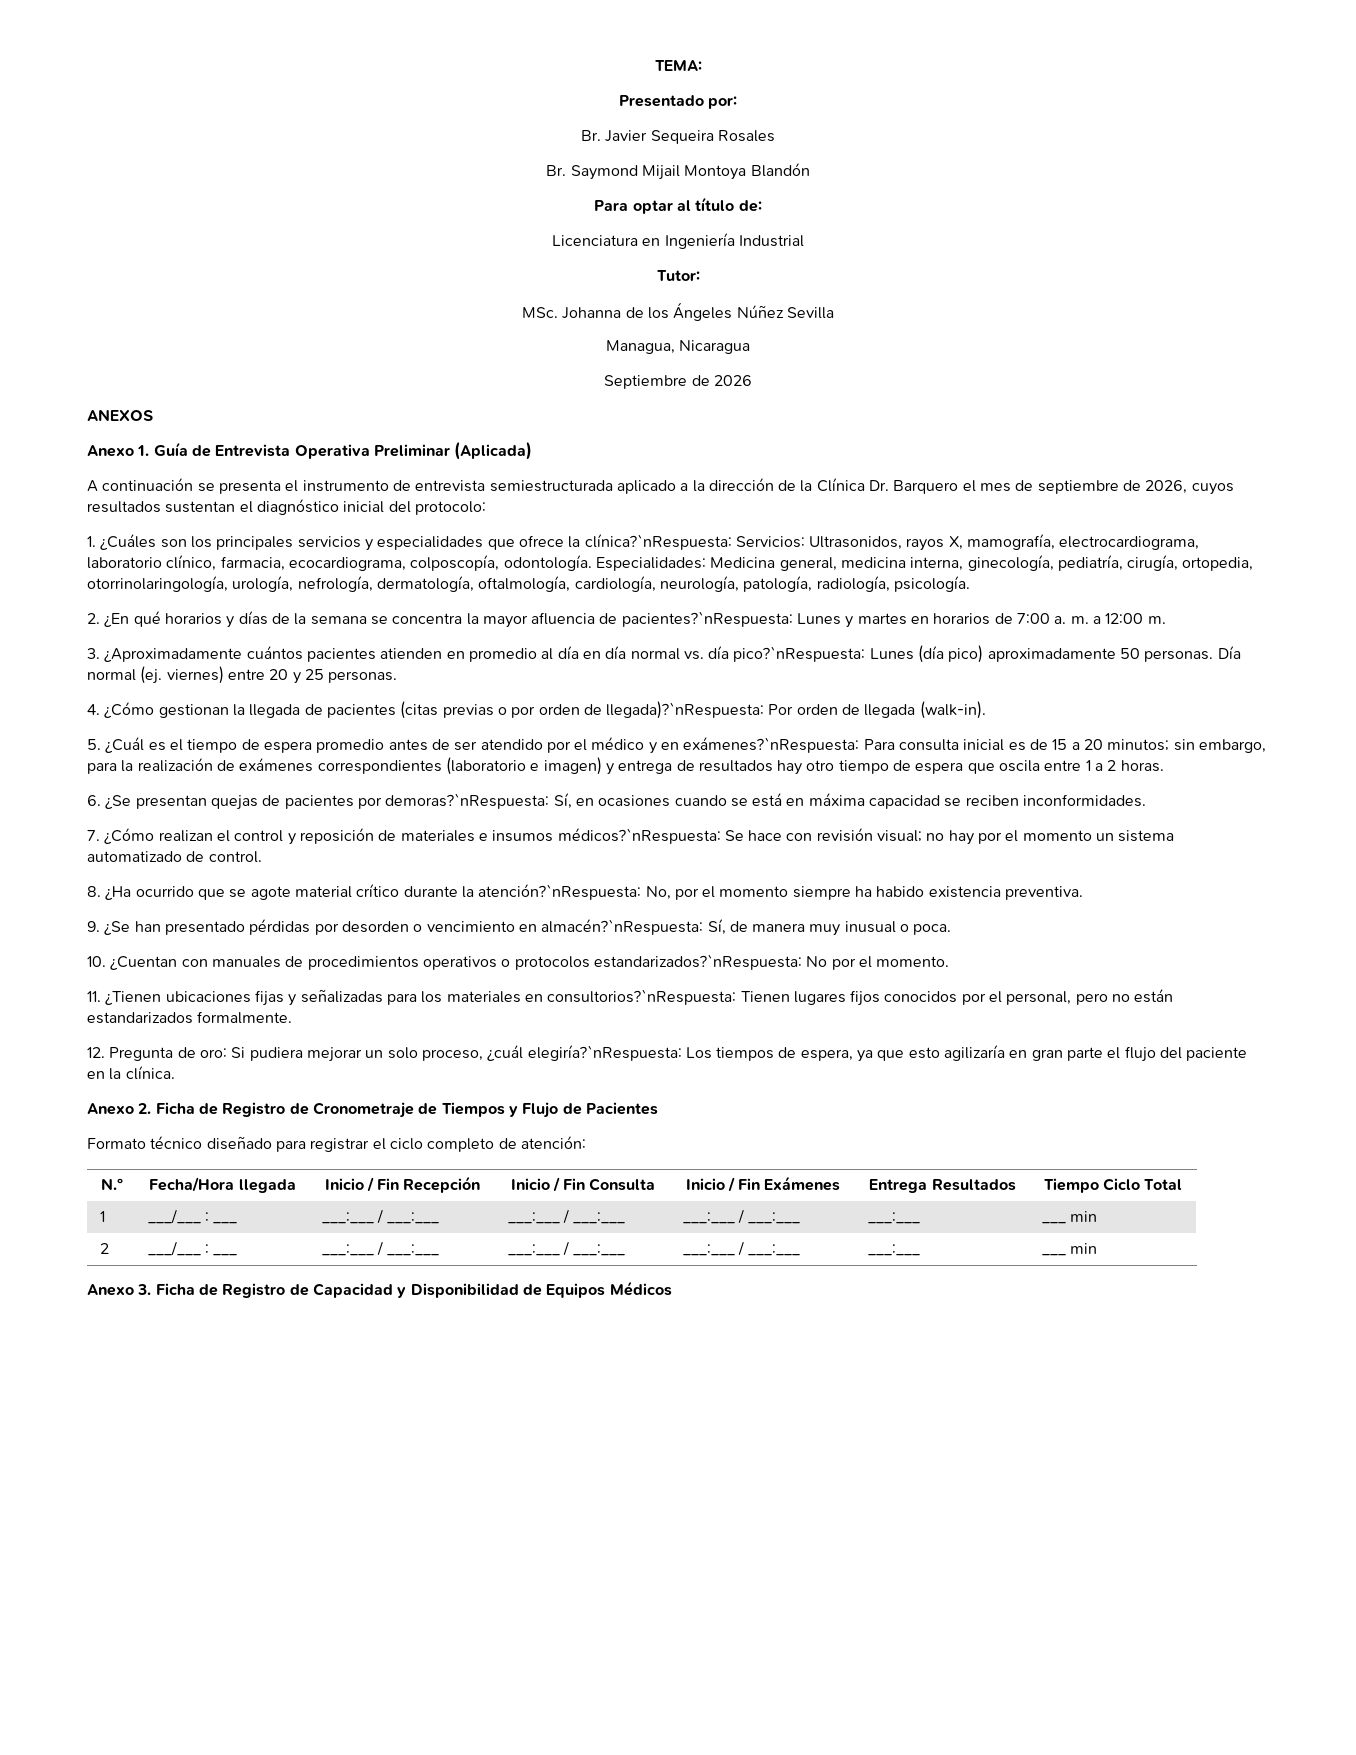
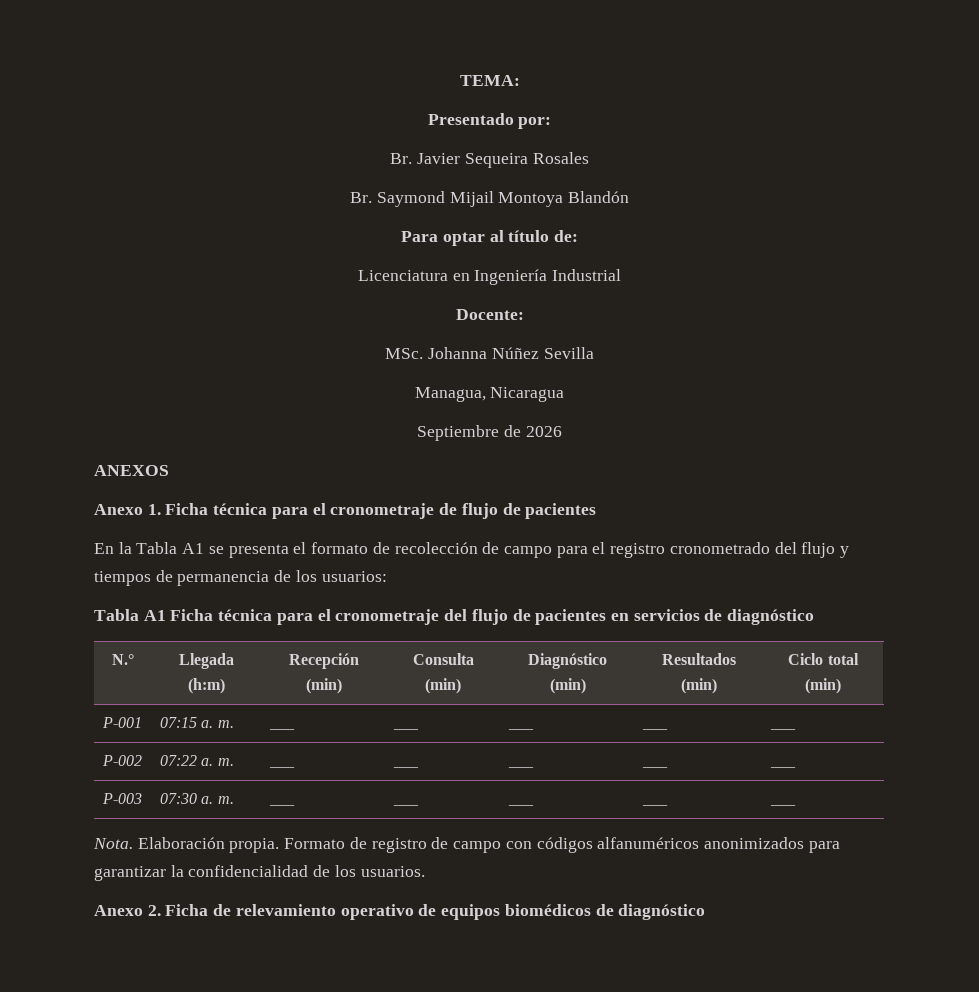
[656,270,700,281] Tutor: -> [455,309,524,320] Docente:
[625,302,733,321] de los Ángeles -> (488, 353) none
[153,442,533,460] [87,478,1234,495] [87,499,486,515] [87,534,1200,551] [87,555,1254,571] [87,576,970,592] [87,611,1166,628] [87,645,1241,663] [87,666,398,684] [87,701,986,719] [87,737,1266,754] [87,757,1164,775] [87,793,1147,810] [87,828,1175,845] [87,851,262,863] [87,884,1084,900] [87,919,952,936] [87,954,950,970] [87,989,1174,1006] [87,1011,293,1024] [87,1045,1248,1062] [87,1066,175,1080] [87,1102,658,1118] [87,1136,586,1152] [100,1178,123,1190] [149,1177,296,1193] [324,1176,481,1193] [510,1177,656,1192] [685,1176,841,1192] [869,1179,1016,1193] [1043,1178,1183,1193] [99,1211,105,1222] [147,1209,209,1224] [213,1222,238,1224] [321,1209,440,1224] [507,1209,626,1224] [682,1209,801,1224] [867,1212,920,1224] [1041,1222,1066,1224] [1069,1211,1097,1222] [99,1243,109,1254] [147,1241,209,1256] [213,1254,238,1256] [321,1241,440,1256] [507,1241,626,1256] [682,1241,801,1256] [867,1244,920,1256] [1041,1254,1066,1256] [1069,1243,1097,1254] [87,1281,672,1298] Guía de Entrevista Operativa Preliminar (Aplicada) // A continuación se presenta el instrumento de entrevista semiestructurada aplicado a la dirección de la Clínica Dr. Barquero el mes de septiembre de 2026, cuyos resultados sustentan el diagnóstico inicial del protocolo: // 1. ¿Cuáles son los principales servicios y especialidades que ofrece la clínica?`nRespuesta: Servicios: Ultrasonidos, rayos X, mamografía, electrocardiograma, laboratorio clínico, farmacia, ecocardiograma, colposcopía, odontología. Especialidades: Medicina general, medicina interna, ginecología, pediatría, cirugía, ortopedia, otorrinolaringología, urología, nefrología, dermatología, oftalmología, cardiología, neurología, patología, radiología, psicología. // 2. ¿En qué horarios y días de la semana se concentra la mayor afluencia de pacientes?`nRespuesta: Lunes y martes en horarios de 7:00 a. m. a 12:00 m. // 3. ¿Aproximadamente cuántos pacientes atienden en promedio al día en día normal vs. día pico?`nRespuesta: Lunes (día pico) aproximadamente 50 personas. Día normal (ej. viernes) entre 20 y 25 personas. // 4. ¿Cómo gestionan la llegada de pacientes (citas previas o por orden de llegada)?`nRespuesta: Por orden de llegada (walk-in). // 5. ¿Cuál es el tiempo de espera promedio antes de ser atendido por el médico y en exámenes?`nRespuesta: Para consulta inicial es de 15 a 20 minutos; sin embargo, para la realización de exámenes correspondientes (laboratorio e imagen) y entrega de resultados hay otro tiempo de espera que oscila entre 1 a 2 horas. // 6. ¿Se presentan quejas de pacientes por demoras?`nRespuesta: Sí, en ocasiones cuando se está en máxima capacidad se reciben inconformidades. // 7. ¿Cómo realizan el control y reposición de materiales e insumos médicos?`nRespuesta: Se hace con revisión visual; no hay por el momento un sistema automatizado de control. // 8. ¿Ha ocurrido que se agote material crítico durante la atención?`nRespuesta: No, por el momento siempre ha habido existencia preventiva. // 9. ¿Se han presentado pérdidas por desorden o vencimiento en almacén?`nRespuesta: Sí, de manera muy inusual o poca. // 10. ¿Cuentan con manuales de procedimientos operativos o protocolos estandarizados?`nRespuesta: No por el momento. // 11. ¿Tienen ubicaciones fijas y señalizadas para los materiales en consultorios?`nRespuesta: Tienen lugares fijos conocidos por el personal, pero no están estandarizados formalmente. // 12. Pregunta de oro: Si pudiera mejorar un solo proceso, ¿cuál elegiría?`nRespuesta: Los tiempos de espera, ya que esto agilizaría en gran parte el flujo del paciente en la clínica. // Anexo 2. Ficha de Registro de Cronometraje de Tiempos y Flujo de Pacientes // Formato técnico diseñado para registrar el ciclo completo de atención: // N.° | Fecha/Hora llegada | Inicio / Fin Recepción | Inicio / Fin Consulta | Inicio / Fin Exámenes | Entrega Resultados | Tiempo Ciclo Total // 1 | ___/___ : ___ | ___:___ / ___:___ | ___:___ / ___:___ | ___:___ / ___:___ | ___:___ | ___ min // 2 | ___/___ : ___ | ___:___ / ___:___ | ___:___ / ___:___ | ___:___ / ___:___ | ___:___ | ___ min // Anexo 3. Ficha de Registro de Capacidad y Disponibilidad de Equipos Médicos -> [165,503,597,519] [94,542,850,558] [94,570,387,586] [94,609,815,625] [112,654,134,665] [179,653,234,669] [188,678,225,694] [288,653,359,669] [305,678,342,694] [412,653,474,665] [425,678,461,694] [528,653,607,669] [549,678,586,694] [661,653,736,665] [680,678,717,694] [788,653,859,665] [805,678,841,694] [101,717,142,728] [159,717,234,728] [268,728,295,730] [392,728,419,730] [507,728,534,730] [641,728,668,730] [769,728,796,730] [101,755,142,766] [159,755,234,766] [268,766,295,768] [392,766,419,768] [507,766,534,768] [641,766,668,768] [769,766,796,768] [101,793,142,804] [159,793,234,804] [268,804,295,806] [392,804,419,806] [507,804,534,806] [641,804,668,806] [769,804,796,806] [93,837,840,853] [94,865,425,881] [94,904,706,920] Ficha técnica para el cronometraje de flujo de pacientes // En la Tabla A1 se presenta el formato de recolección de campo para el registro cronometrado del flujo y tiempos de permanencia de los usuarios: // Tabla A1 Ficha técnica para el cronometraje del flujo de pacientes en servicios de diagnóstico // N.° | Llegada (h:m) | Recepción (min) | Consulta (min) | Diagnóstico (min) | Resultados (min) | Ciclo total (min) // P-001 | 07:15 a. m. | ___ | ___ | ___ | ___ | ___ // P-002 | 07:22 a. m. | ___ | ___ | ___ | ___ | ___ // P-003 | 07:30 a. m. | ___ | ___ | ___ | ___ | ___ // Nota. Elaboración propia. Formato de registro de campo con códigos alfanuméricos anonimizados para garantizar la confidencialidad de los usuarios. // Anexo 2. Ficha de relevamiento operativo de equipos biomédicos de diagnóstico

